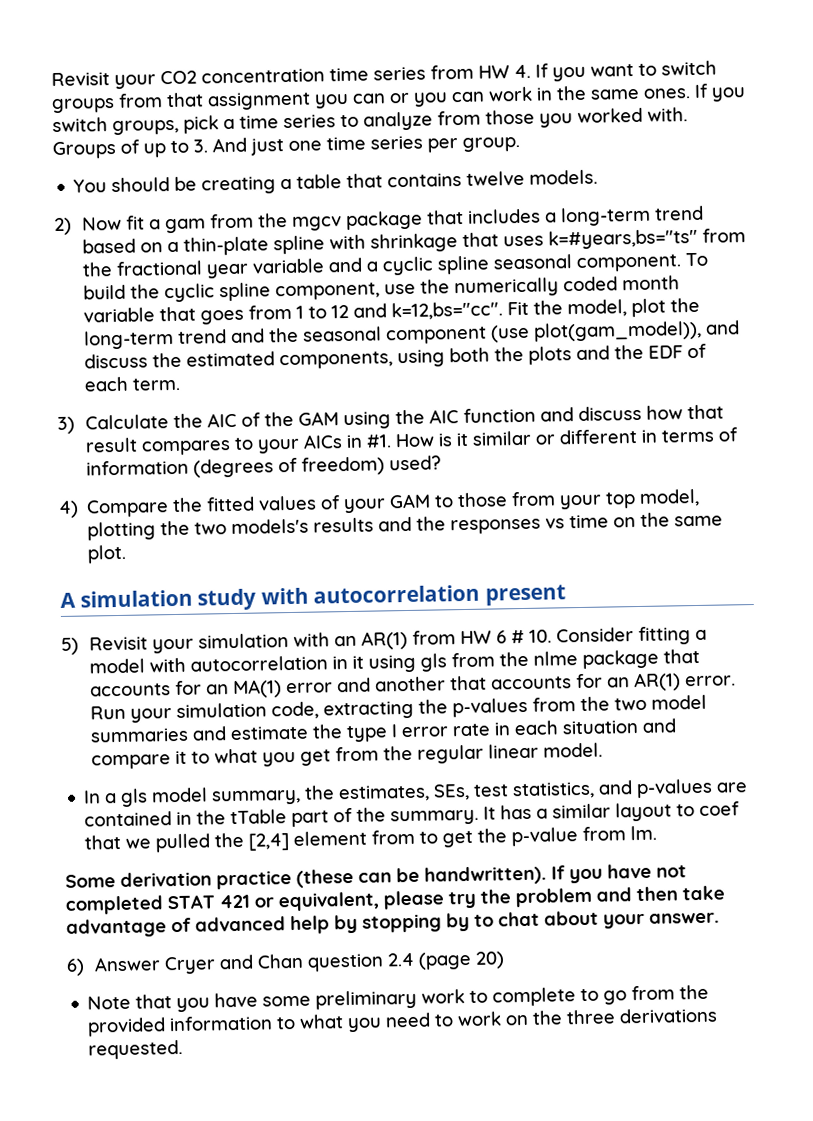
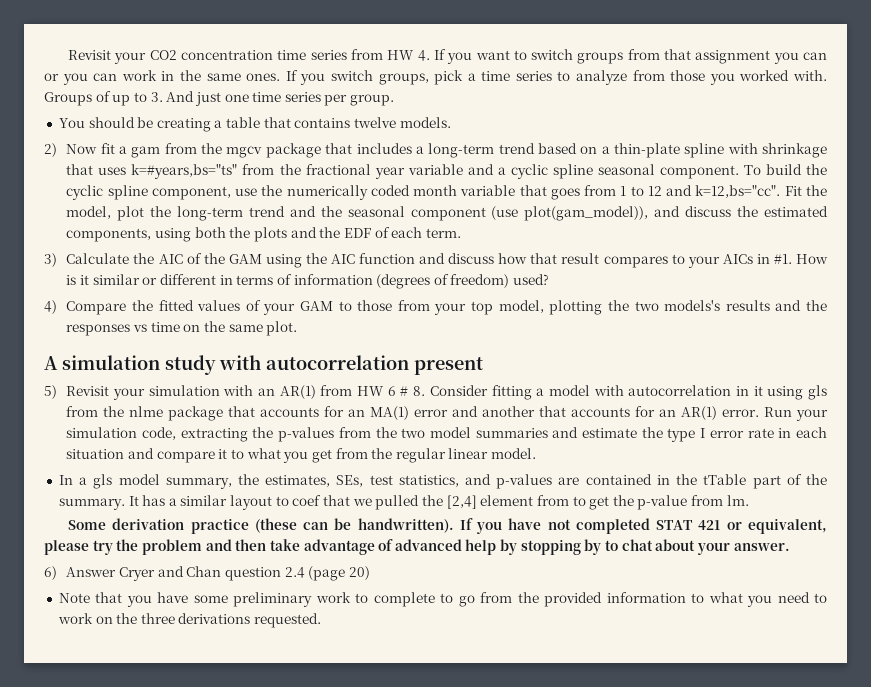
[529,629,553,643] 10. -> [413,386,426,396] 8.

